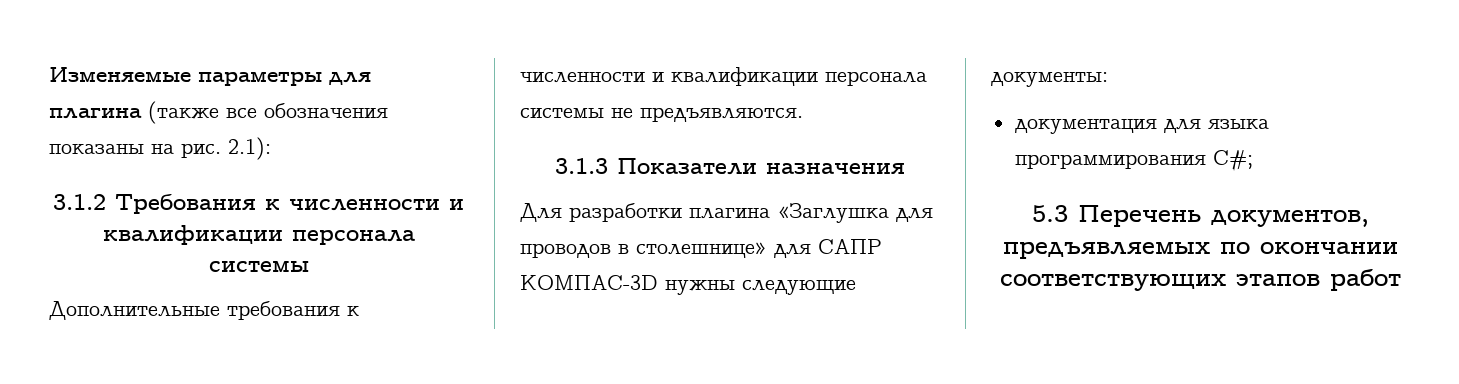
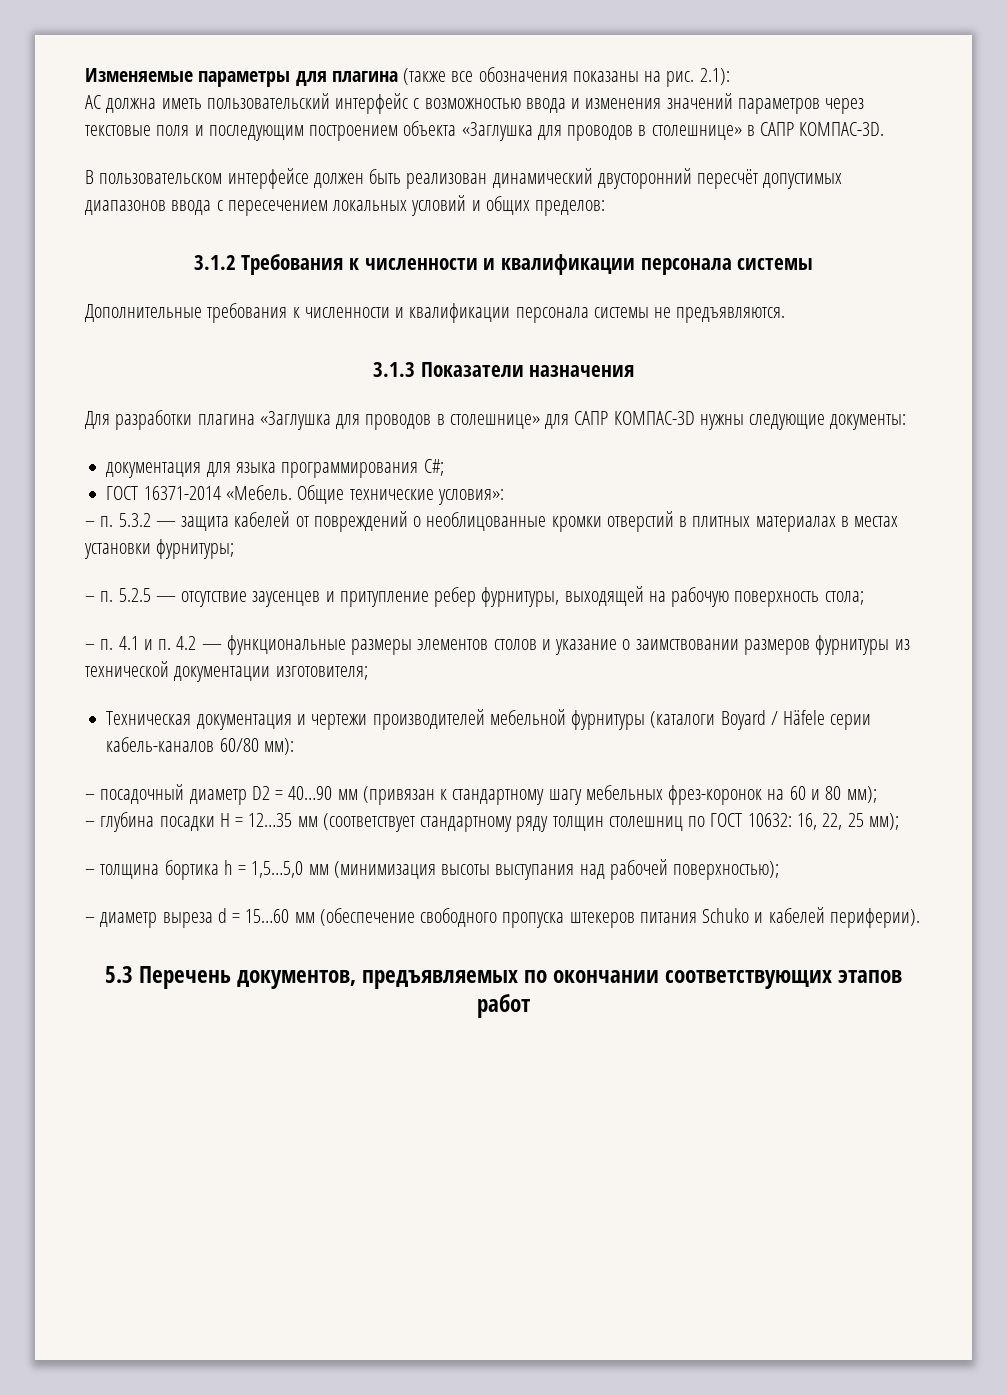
(271, 148) none -> [85,93,865,114] [85,121,885,141] [85,168,843,189] [85,195,606,216] // АС должна иметь пользовательский интерфейс с возможностью ввода и изменения значений параметров через текстовые поля и последующим построением объекта «Заглушка для проводов в столешнице» в САПР КОМПАС-3D. // В пользовательском интерфейсе должен быть реализован динамический двусторонний пересчёт допустимых диапазонов ввода с пересечением локальных условий и общих пределов:
(1253, 161) none -> [106,485,504,505] [85,511,899,532] [84,539,235,559] [85,586,864,607] [85,635,910,655] [85,661,368,682] [106,709,872,730] [106,737,294,755] [85,784,877,805] [85,812,899,832] [85,859,780,880] [85,907,920,928] // ГОСТ 16371-2014 «Мебель. Общие технические условия»: // – п. 5.3.2 — защита кабелей от повреждений о необлицованные кромки отверстий в плитных материалах в местах установки фурнитуры; // – п. 5.2.5 — отсутствие заусенцев и притупление ребер фурнитуры, выходящей на рабочую поверхность стола; // – п. 4.1 и п. 4.2 — функциональные размеры элементов столов и указание о заимствовании размеров фурнитуры из технической документации изготовителя; // Техническая документация и чертежи производителей мебельной фурнитуры (каталоги Boyard / Häfele серии кабель-каналов 60/80 мм): // – посадочный диаметр D2 = 40…90 мм (привязан к стандартному шагу мебельных фрез-коронок на 60 и 80 мм); // – глубина посадки H = 12…35 мм (соответствует стандартному ряду толщин столешниц по ГОСТ 10632: 16, 22, 25 мм); // – толщина бортика h = 1,5…5,0 мм (минимизация высоты выступания над рабочей поверхностью); // – диаметр выреза d = 15…60 мм (обеспечение свободного пропуска штекеров питания Schuko и кабелей периферии).

